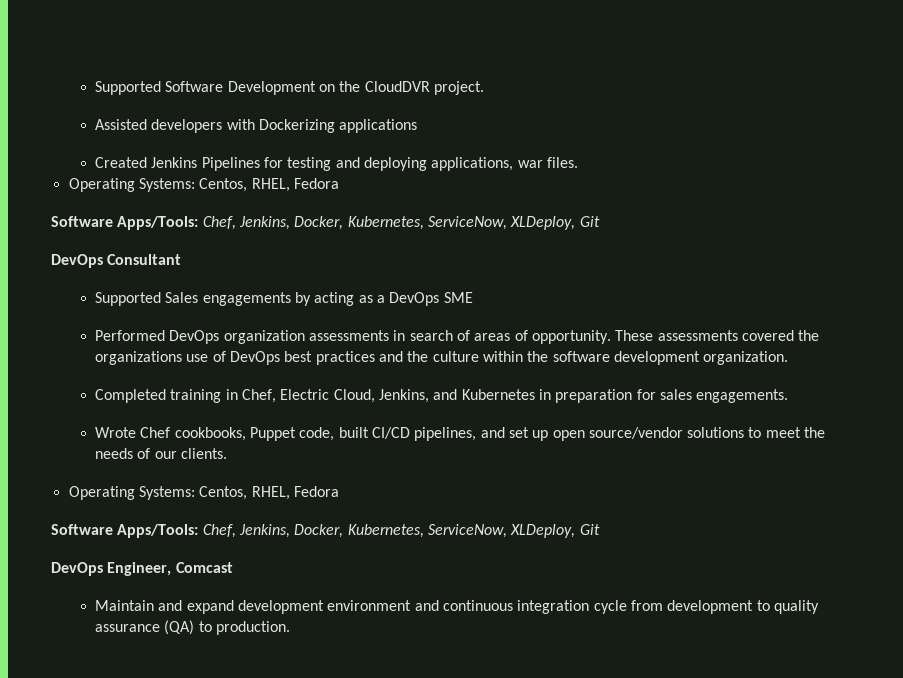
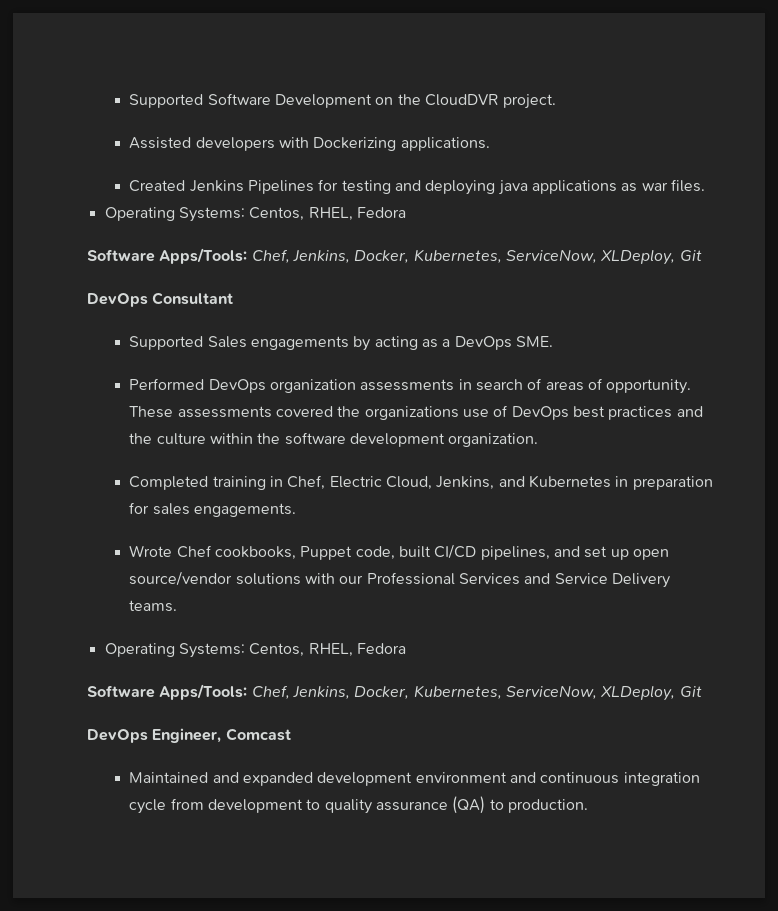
[339,119,418,133] applications -> [400,137,490,151] applications.
[431,157,514,171] applications, -> [497,180,638,195] java applications as
[443,292,473,303] SME -> [515,336,553,347] SME.
[748,427,826,438] [95,448,227,459] to meet the needs of our clients. -> [305,572,670,588] [129,600,178,612] with our Professional Services and Service Delivery teams.
[95,600,234,614] Maintain and expand -> [129,772,314,786] Maintained and expanded

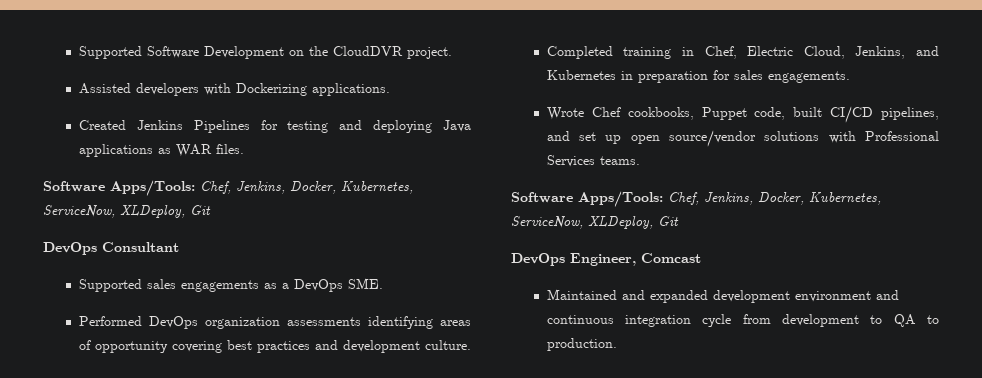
[497,180,528,195] java -> [443,120,471,132] Java
[641,182,668,191] war -> [175,144,212,157] WAR
[104,207,406,222] // Operating Systems: Centos, RHEL, Fedora -> (244, 149) none
[207,336,418,351] Sales engagements by acting -> [146,279,259,292] sales engagements
[458,378,692,394] [129,405,703,420] [129,432,539,447] in search of areas of opportunity. These assessments covered the organizations use of DevOps best practices and the culture within the software development organization. -> [367,316,472,329] [78,340,471,353] identifying areas of opportunity covering best practices and development culture.
[339,575,364,584] our -> (856, 137) none
[524,573,670,588] [129,600,178,612] [104,643,406,658] and Service Delivery teams. // Operating Systems: Centos, RHEL, Fedora -> [599,156,640,165] teams.
[324,796,486,814] quality assurance (QA) -> [893,314,916,327] QA

